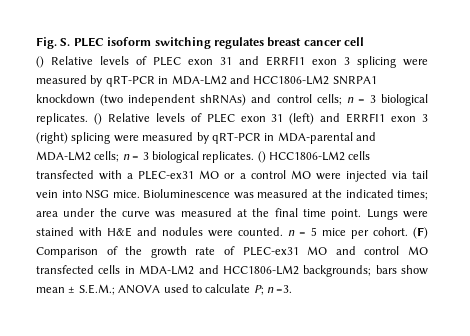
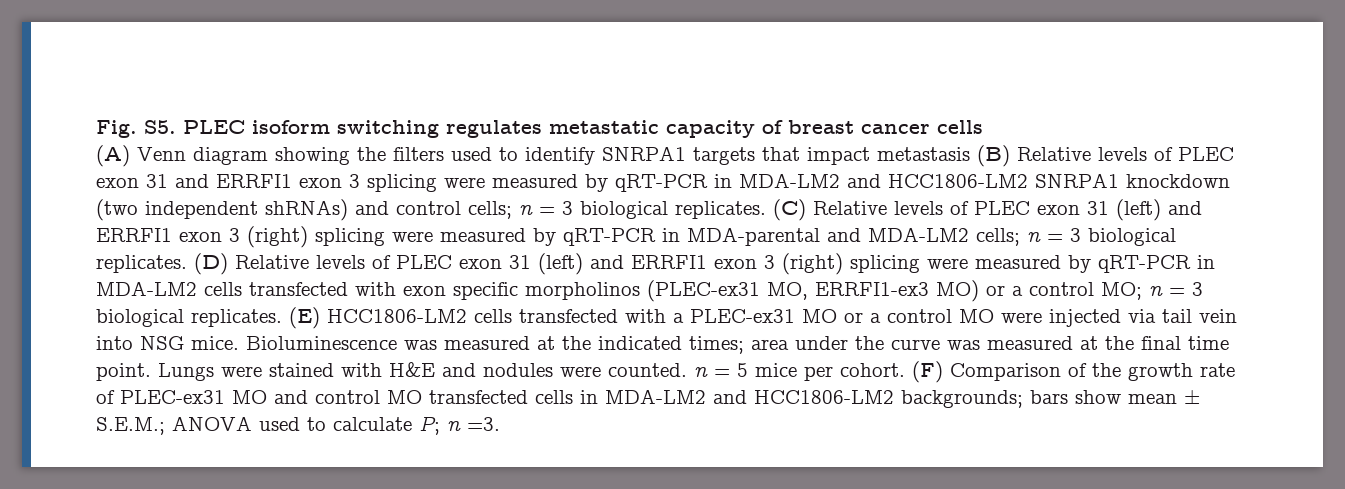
[60,38,71,46] S. -> [144,120,176,134] S5.
[267,37,364,47] [36,56,44,68] breast cancer cell // () -> [549,120,983,138] [96,145,1010,167] metastatic capacity of breast cancer cells // (A) Venn diagram showing the filters used to identify SNRPA1 targets that impact metastasis (B)
[93,113,102,125] () -> [773,199,806,221] (C)
[257,151,266,163] () -> [194,253,1215,275] [96,280,1203,302] [96,307,320,329] (D) Relative levels of PLEC exon 31 (left) and ERRFI1 exon 3 (right) splicing were measured by qRT-PCR in MDA-LM2 cells transfected with exon specific morpholinos (PLEC-ex31 MO, ERRFI1-ex3 MO) or a control MO; n = 3 biological replicates. (E)

